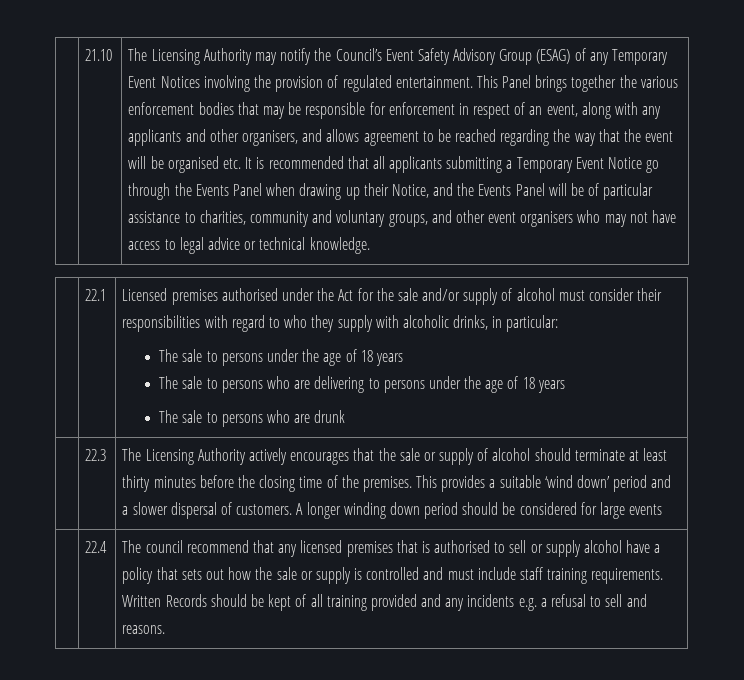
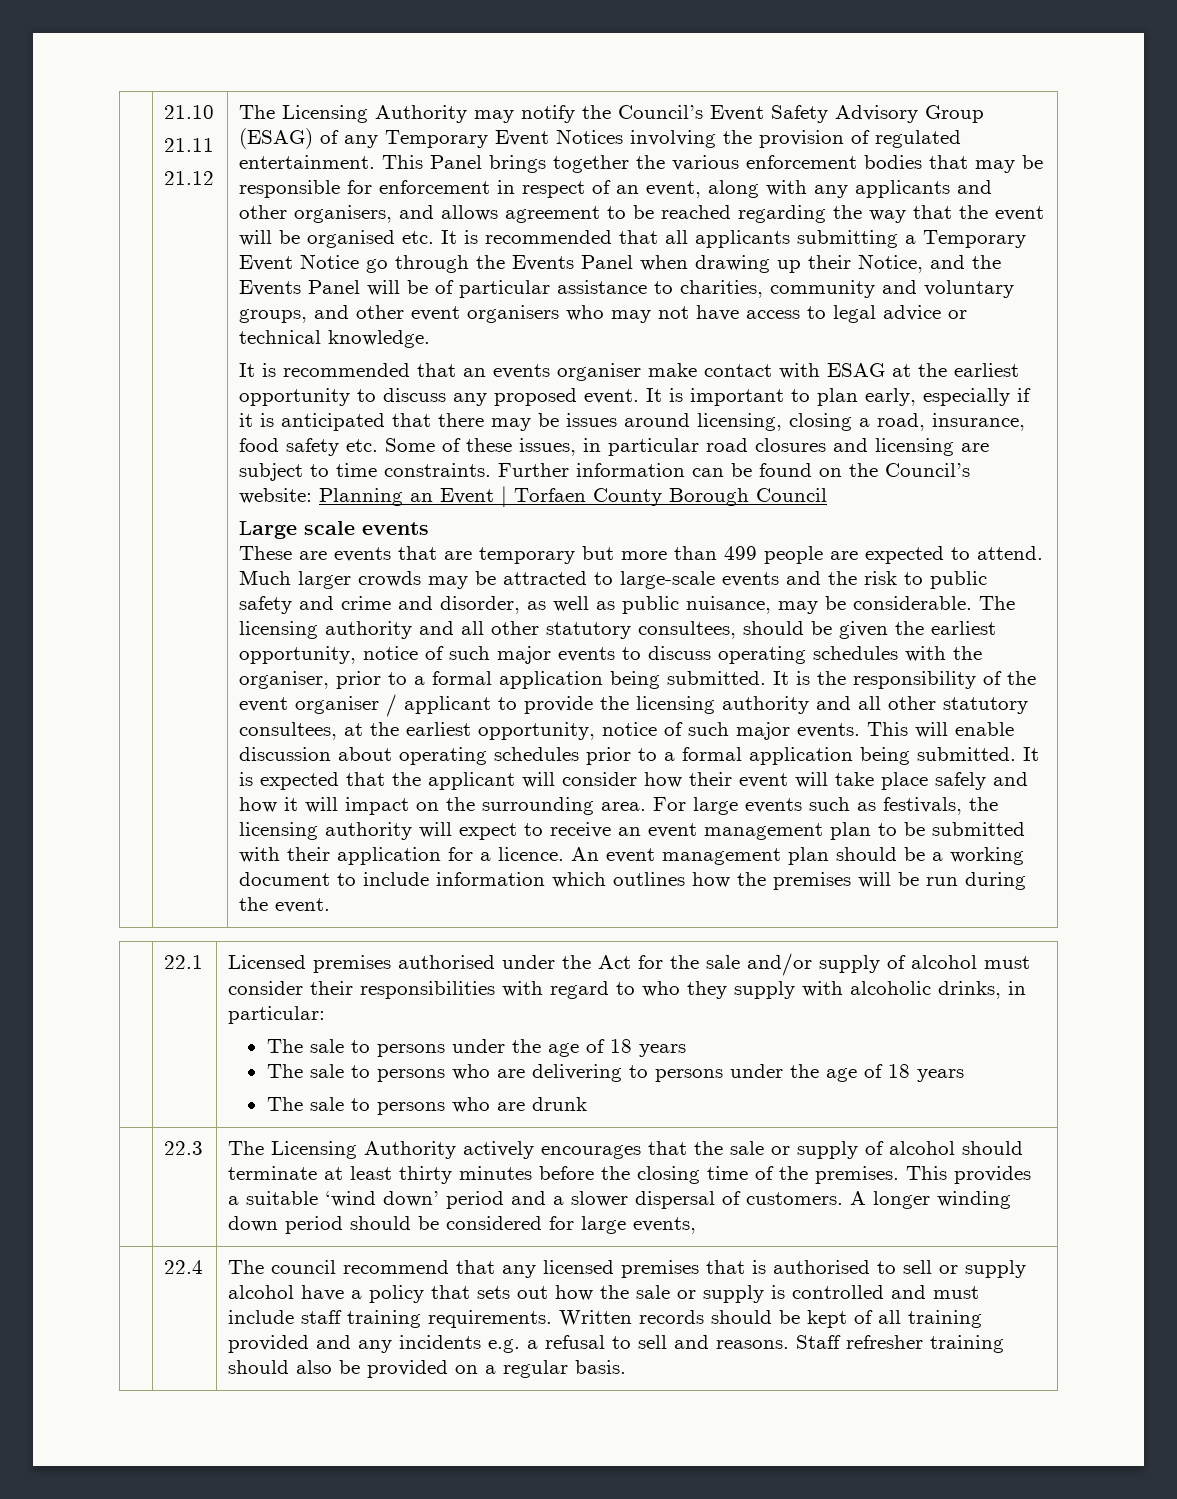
(113, 55) none -> [163,138,214,152] [163,171,214,185] // 21.11 // 21.12
(370, 245) none -> [238,363,1019,381] [238,388,1031,406] [238,413,1025,431] [238,438,989,456] [238,463,970,481] [238,486,827,508] [238,521,429,539] [238,546,1043,564] [238,570,987,589] [238,596,1015,614] [238,621,996,639] [238,646,982,664] [238,671,1036,689] [238,694,1028,717] [238,722,1014,740] [238,747,1039,765] [238,772,1028,790] [238,797,998,815] [238,822,1025,840] [238,847,1024,865] [238,872,1026,890] [238,897,330,913] // It is recommended that an events organiser make contact with ESAG at the earliest opportunity to discuss any proposed event. It is important to plan early, especially if it is anticipated that there may be issues around licensing, closing a road, insurance, food safety etc. Some of these issues, in particular road closures and licensing are subject to time constraints. Further information can be found on the Council’s website: Planning an Event | Torfaen County Borough Council // Large scale events // These are events that are temporary but more than 499 people are expected to attend. Much larger crowds may be attracted to large-scale events and the risk to public safety and crime and disorder, as well as public nuisance, may be considerable. The licensing authority and all other statutory consultees, should be given the earliest opportunity, notice of such major events to discuss operating schedules with the organiser, prior to a formal application being submitted. It is the responsibility of the event organiser / applicant to provide the licensing authority and all other statutory consultees, at the earliest opportunity, notice of such major events. This will enable discussion about operating schedules prior to a formal application being submitted. It is expected that the applicant will consider how their event will take place safely and how it will impact on the surrounding area. For large events such as festivals, the licensing authority will expect to receive an event management plan to be submitted with their application for a licence. An event management plan should be a working document to include information which outlines how the premises will be run during the event.
[629,504,663,515] events -> [632,1217,696,1234] events,
[165,594,207,607] Records -> [638,1310,704,1324] records
(166, 629) none -> [795,1335,1004,1353] [227,1360,626,1378] Staff refresher training should also be provided on a regular basis.

